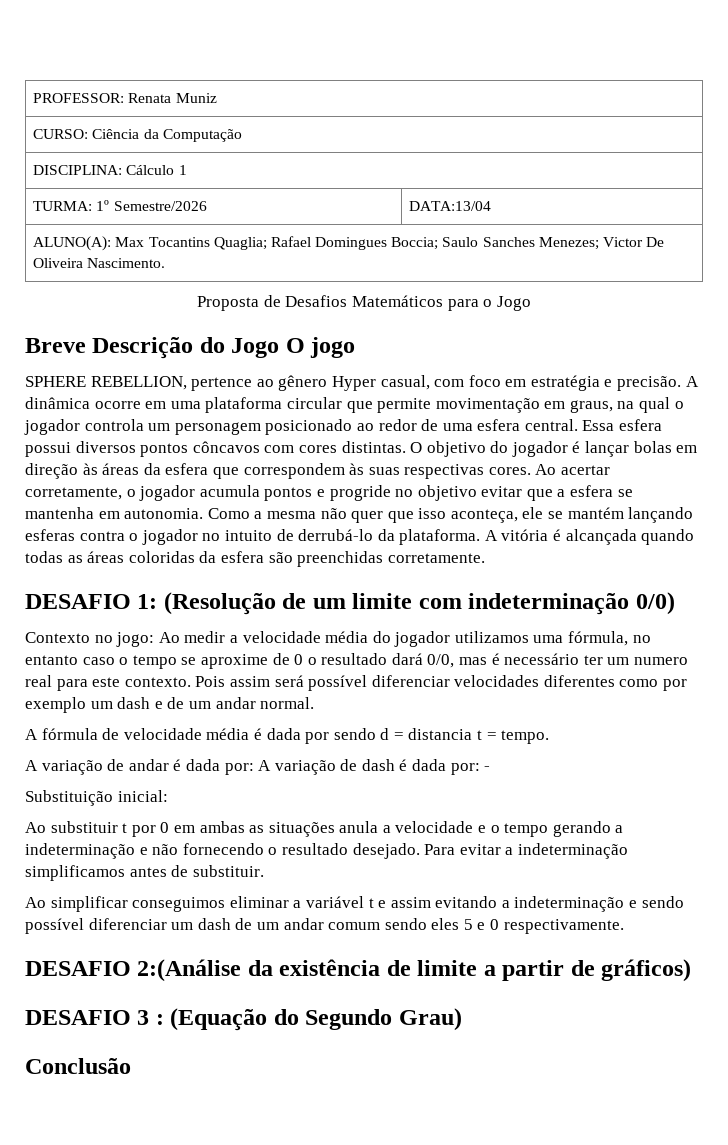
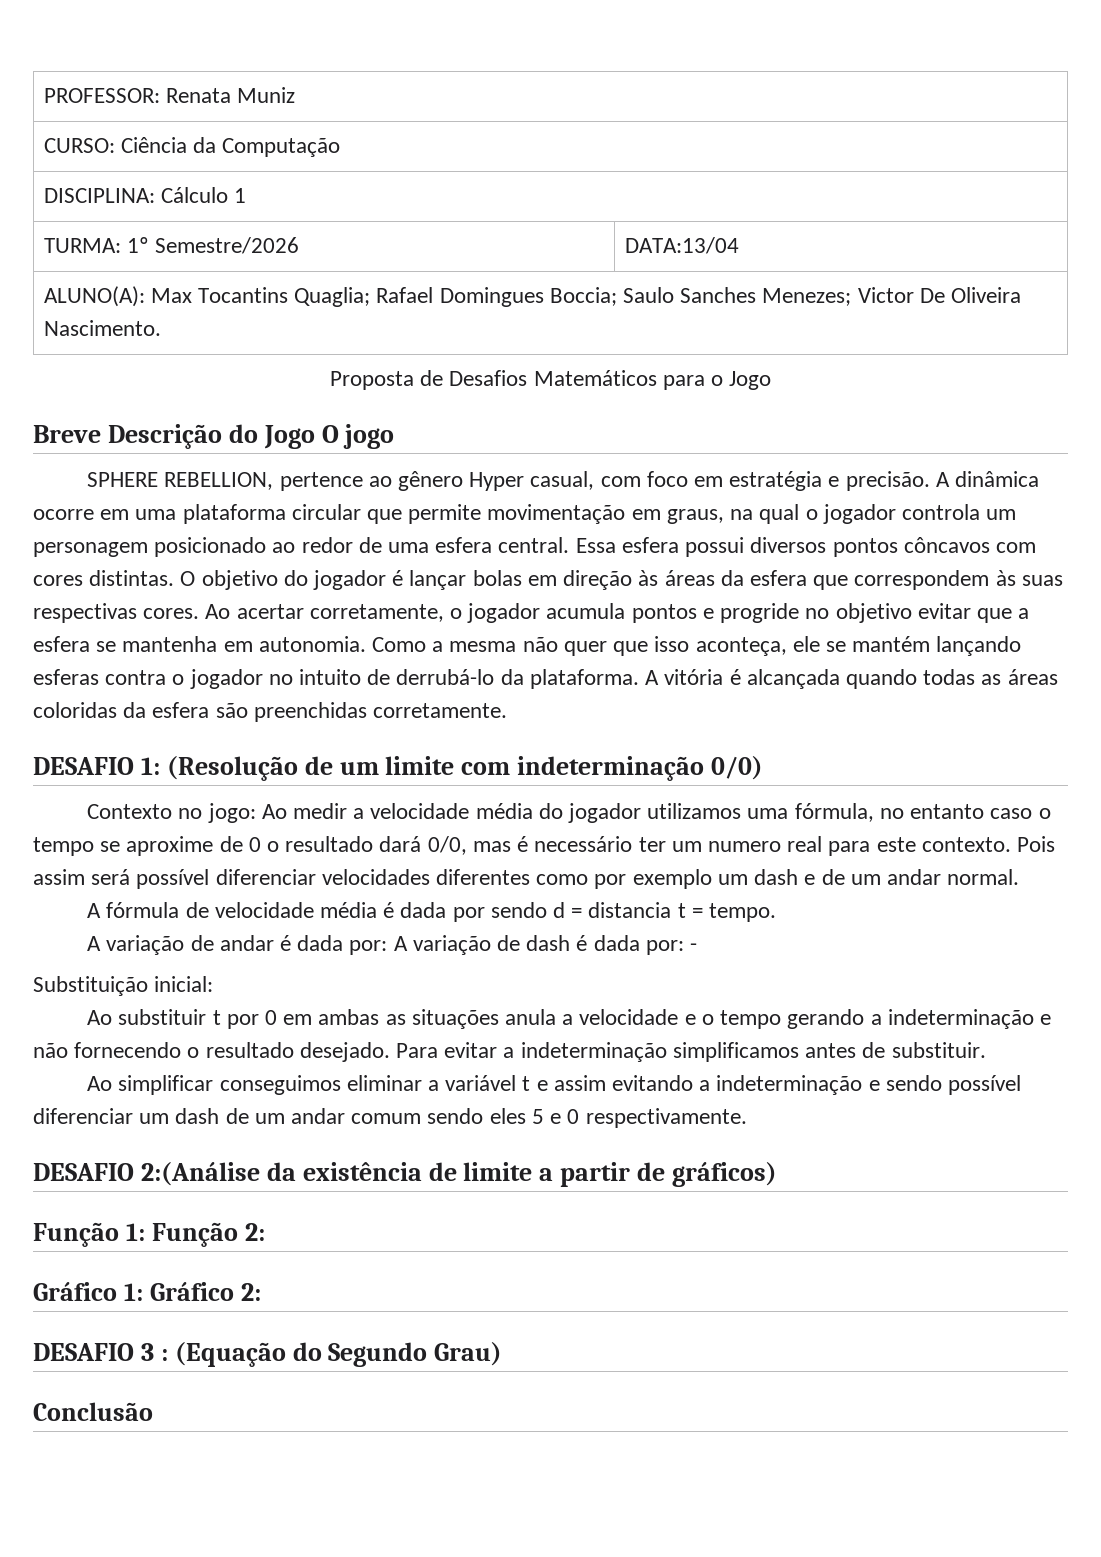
(692, 970) none -> [33,1222,265,1247] [33,1282,261,1301] // Função 1: Função 2: // Gráfico 1: Gráfico 2:

